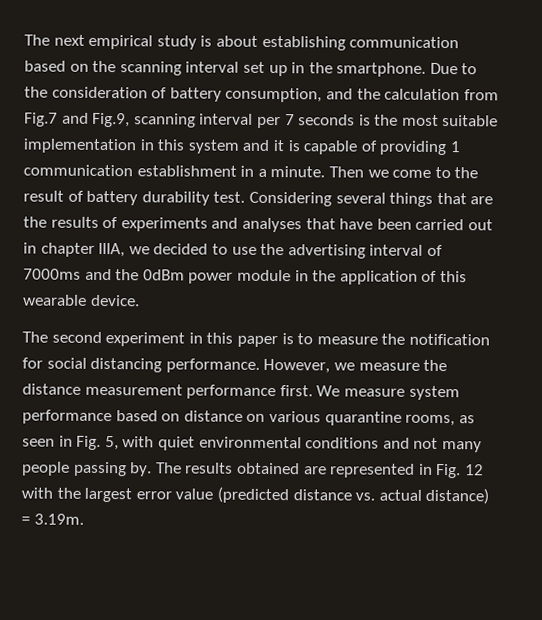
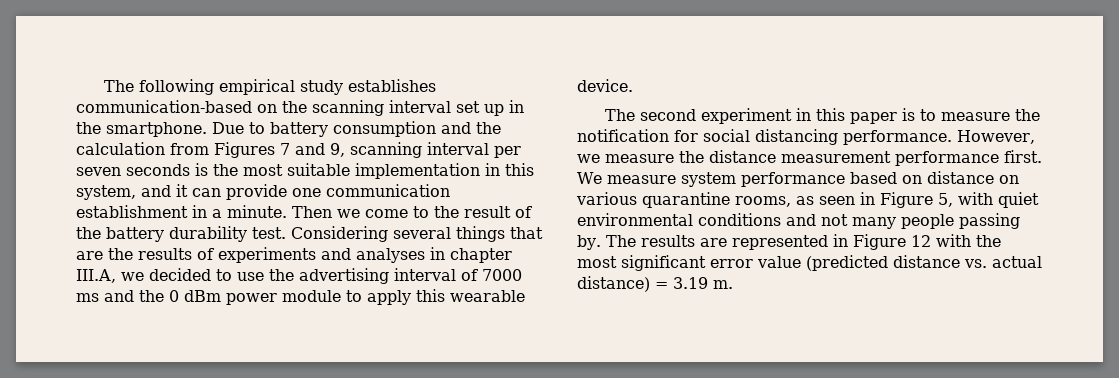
[24,34,85,46] The next -> [103,79,214,95] The following
[200,35,460,51] [24,60,66,72] is about establishing communication based -> [347,79,436,92] [76,100,252,113] establishes communication-based
[24,86,499,103] [24,112,131,128] the consideration of battery consumption, and the calculation from Fig.7 and Fig.9, -> [270,121,501,137] [76,142,345,158] battery consumption and the calculation from Figures 7 and 9,
[284,114,295,126] 7 -> [76,167,121,176] seven
[187,139,240,154] system -> [76,185,136,200] system,
[287,140,461,156] is capable of providing 1 -> [192,184,321,200] can provide one
(84, 196) none -> [76,227,101,239] the
[305,218,493,231] that have been carried out -> (425, 255) none
[98,242,126,258] IIIA, -> [76,269,116,283] III.A,
[23,268,438,285] 7000ms and the 0dBm power module in the application of -> [482,269,522,281] [76,290,411,305] 7000 ms and the 0 dBm power module to apply
[76,435,102,450] Fig. -> [880,192,933,208] Figure
[236,462,300,475] obtained -> (695, 241) none
[436,463,462,479] Fig. -> [852,234,906,250] Figure
[84,487,133,503] largest -> [577,255,706,271] most significant
[33,513,84,525] 3.19m. -> [673,277,733,289] 3.19 m.

